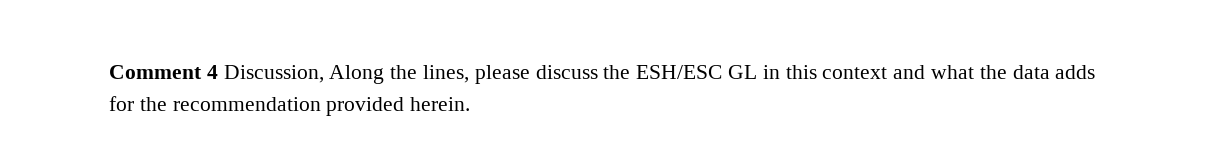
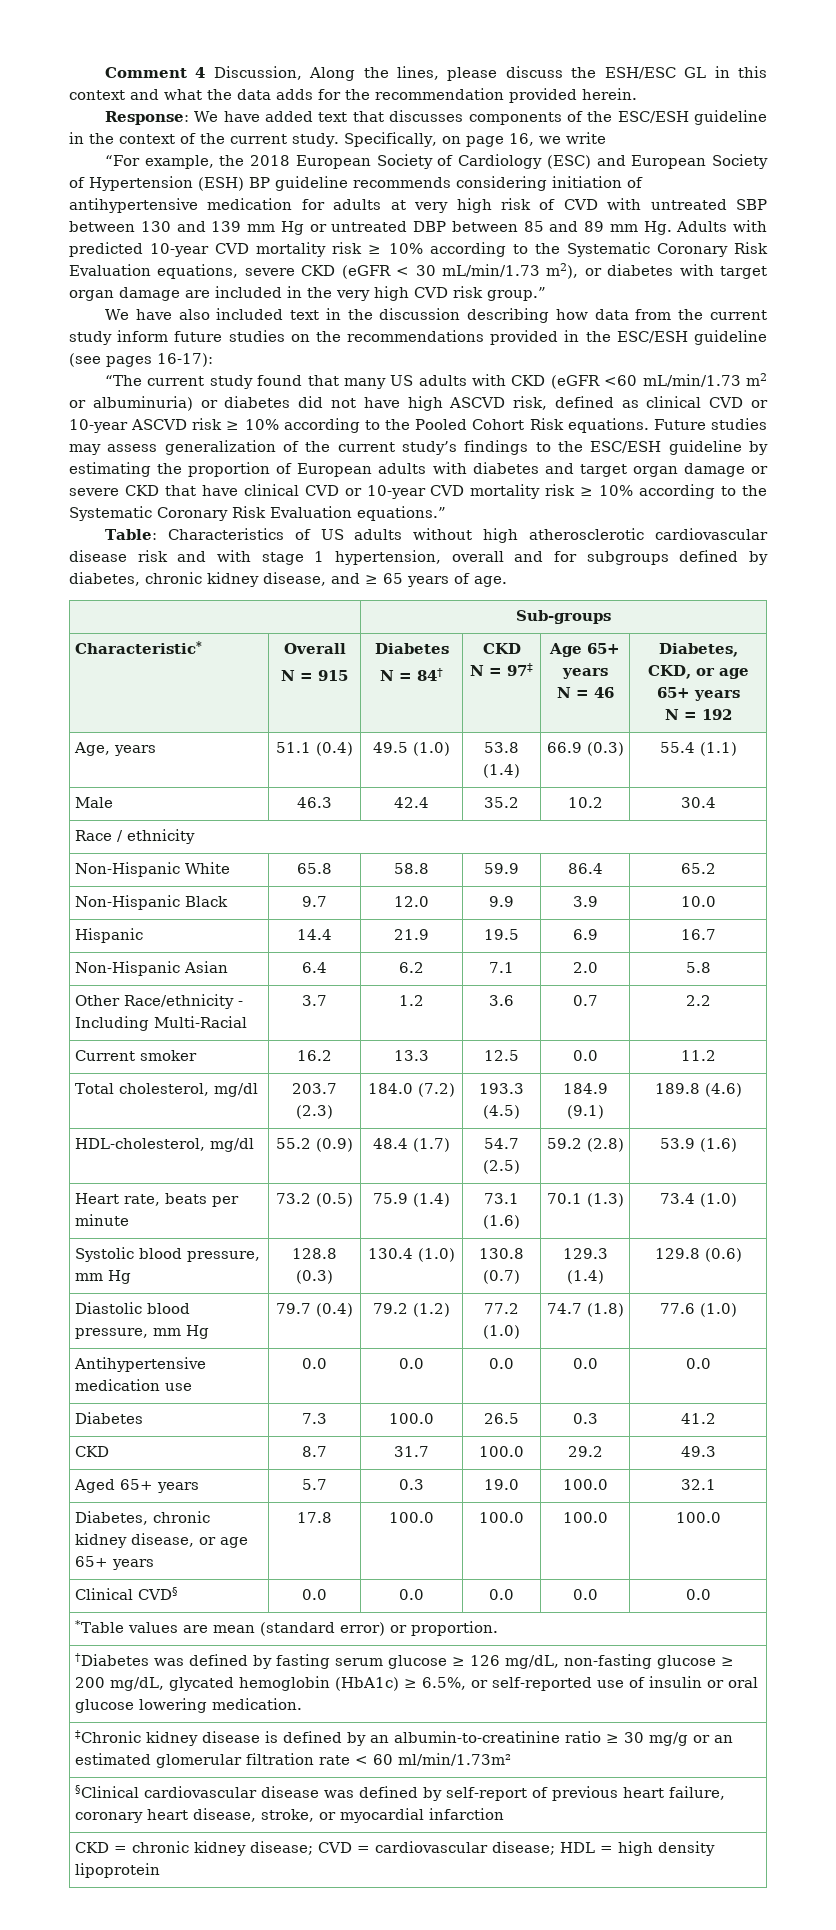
(471, 104) none -> [104,110,768,125] [69,132,606,147] [104,154,768,169] [69,176,643,191] [69,198,767,213] [69,220,767,235] [69,242,768,257] [69,263,767,279] [69,286,546,301] [104,308,767,323] [69,330,767,345] [69,353,213,367] [104,373,767,389] [69,396,769,411] [69,418,767,433] [69,440,769,455] [69,462,769,477] [69,484,767,499] [69,506,446,521] [104,528,769,543] [69,550,768,565] [69,572,507,587] [516,610,611,624] [75,641,203,654] [283,643,346,654] [281,670,348,681] [374,643,449,654] [380,668,443,681] [482,643,521,654] [470,663,533,676] [549,643,620,657] [561,668,608,679] [556,687,614,698] [658,643,738,657] [647,665,749,679] [656,687,740,701] [664,709,732,720] [74,742,157,756] [276,742,353,756] [373,742,450,756] [484,742,519,753] [483,764,520,778] [546,742,624,756] [659,742,737,756] [75,797,114,808] [297,797,332,808] [394,797,429,808] [484,797,519,808] [567,797,603,808] [680,797,716,808] [75,829,196,844] [75,862,231,877] [297,863,332,874] [394,863,429,874] [484,863,519,874] [567,863,603,874] [680,863,716,874] [75,895,229,910] [302,896,327,907] [394,896,429,907] [489,896,514,907] [572,896,598,907] [680,896,716,907] [75,928,144,943] [297,929,332,940] [394,929,429,940] [484,929,519,940] [572,929,598,940] [680,929,716,940] [75,961,229,976] [302,962,327,973] [399,962,424,973] [489,962,514,973] [572,962,598,973] [685,962,711,973] [75,994,244,1009] [75,1016,248,1031] [302,995,327,1006] [399,995,424,1006] [489,995,514,1006] [572,995,598,1006] [685,995,711,1006] [75,1050,198,1061] [297,1050,332,1061] [394,1050,429,1061] [484,1050,519,1061] [572,1050,598,1061] [680,1050,716,1061] [75,1083,259,1097] [292,1083,337,1094] [296,1105,333,1119] [368,1083,455,1097] [479,1083,524,1094] [483,1105,520,1119] [562,1083,608,1094] [566,1105,604,1119] [654,1083,742,1097] [75,1138,255,1152] [276,1138,353,1152] [373,1138,450,1152] [484,1138,519,1149] [483,1160,520,1174] [546,1138,624,1152] [659,1138,737,1152] [75,1193,240,1207] [75,1214,130,1226] [276,1193,353,1207] [373,1193,450,1207] [484,1193,519,1204] [483,1215,520,1229] [546,1193,624,1207] [659,1193,737,1207] [75,1247,261,1262] [75,1270,132,1284] [292,1248,337,1259] [296,1270,333,1284] [368,1248,455,1262] [479,1248,524,1259] [483,1270,520,1284] [562,1248,608,1259] [566,1270,604,1284] [654,1248,742,1262] [75,1302,191,1314] [75,1325,210,1339] [276,1303,353,1317] [373,1303,450,1317] [484,1303,519,1314] [483,1325,520,1339] [546,1303,624,1317] [659,1303,737,1317] [74,1357,207,1372] [75,1379,193,1391] [302,1358,327,1369] [399,1358,424,1369] [489,1358,514,1369] [572,1358,598,1369] [685,1358,711,1369] [75,1412,144,1424] [302,1413,327,1424] [389,1413,434,1424] [484,1413,519,1424] [572,1413,598,1424] [680,1413,716,1424] [75,1446,110,1457] [302,1446,327,1457] [394,1446,429,1457] [479,1446,524,1457] [567,1446,603,1457] [680,1446,716,1457] [74,1479,200,1493] [302,1479,327,1490] [399,1479,424,1490] [484,1479,519,1490] [562,1479,608,1490] [680,1479,716,1490] [75,1511,211,1525] [75,1533,249,1548] [75,1556,155,1570] [297,1512,332,1523] [389,1512,434,1523] [479,1512,524,1523] [562,1512,608,1523] [675,1512,721,1523] [75,1587,179,1600] [302,1589,327,1600] [399,1589,424,1600] [489,1589,514,1600] [572,1589,598,1600] [685,1589,711,1600] [75,1620,499,1636] [75,1653,735,1669] [75,1676,759,1691] [75,1698,303,1713] [75,1730,734,1746] [75,1753,512,1768] [75,1785,726,1801] [75,1808,505,1823] [75,1841,716,1856] [75,1863,161,1878] // Response: We have added text that discusses components of the ESC/ESH guideline in the context of the current study. Specifically, on page 16, we write // “For example, the 2018 European Society of Cardiology (ESC) and European Society of Hypertension (ESH) BP guideline recommends considering initiation of antihypertensive medication for adults at very high risk of CVD with untreated SBP between 130 and 139 mm Hg or untreated DBP between 85 and 89 mm Hg. Adults with predicted 10-year CVD mortality risk ≥ 10% according to the Systematic Coronary Risk Evaluation equations, severe CKD (eGFR < 30 mL/min/1.73 m2), or diabetes with target organ damage are included in the very high CVD risk group.” // We have also included text in the discussion describing how data from the current study inform future studies on the recommendations provided in the ESC/ESH guideline (see pages 16-17): // “The current study found that many US adults with CKD (eGFR <60 mL/min/1.73 m2 or albuminuria) or diabetes did not have high ASCVD risk, defined as clinical CVD or 10-year ASCVD risk ≥ 10% according to the Pooled Cohort Risk equations. Future studies may assess generalization of the current study’s findings to the ESC/ESH guideline by estimating the proportion of European adults with diabetes and target organ damage or severe CKD that have clinical CVD or 10-year CVD mortality risk ≥ 10% according to the Systematic Coronary Risk Evaluation equations.” // Table: Characteristics of US adults without high atherosclerotic cardiovascular disease risk and with stage 1 hypertension, overall and for subgroups defined by diabetes, chronic kidney disease, and ≥ 65 years of age. // | Sub-groups // Characteristic* | Overall // N = 915 | Diabetes // N = 84† | CKD // N = 97‡ | Age 65+ years // N = 46 | Diabetes, CKD, or age 65+ years // N = 192 // Age, years | 51.1 (0.4) | 49.5 (1.0) | 53.8 (1.4) | 66.9 (0.3) | 55.4 (1.1) // Male | 46.3 | 42.4 | 35.2 | 10.2 | 30.4 // Race / ethnicity // Non-Hispanic White | 65.8 | 58.8 | 59.9 | 86.4 | 65.2 // Non-Hispanic Black | 9.7 | 12.0 | 9.9 | 3.9 | 10.0 // Hispanic | 14.4 | 21.9 | 19.5 | 6.9 | 16.7 // Non-Hispanic Asian | 6.4 | 6.2 | 7.1 | 2.0 | 5.8 // Other Race/ethnicity - Including Multi-Racial | 3.7 | 1.2 | 3.6 | 0.7 | 2.2 // Current smoker | 16.2 | 13.3 | 12.5 | 0.0 | 11.2 // Total cholesterol, mg/dl | 203.7 (2.3) | 184.0 (7.2) | 193.3 (4.5) | 184.9 (9.1) | 189.8 (4.6) // HDL-cholesterol, mg/dl | 55.2 (0.9) | 48.4 (1.7) | 54.7 (2.5) | 59.2 (2.8) | 53.9 (1.6) // Heart rate, beats per minute | 73.2 (0.5) | 75.9 (1.4) | 73.1 (1.6) | 70.1 (1.3) | 73.4 (1.0) // Systolic blood pressure, mm Hg | 128.8 (0.3) | 130.4 (1.0) | 130.8 (0.7) | 129.3 (1.4) | 129.8 (0.6) // Diastolic blood pressure, mm Hg | 79.7 (0.4) | 79.2 (1.2) | 77.2 (1.0) | 74.7 (1.8) | 77.6 (1.0) // Antihypertensive medication use | 0.0 | 0.0 | 0.0 | 0.0 | 0.0 // Diabetes | 7.3 | 100.0 | 26.5 | 0.3 | 41.2 // CKD | 8.7 | 31.7 | 100.0 | 29.2 | 49.3 // Aged 65+ years | 5.7 | 0.3 | 19.0 | 100.0 | 32.1 // Diabetes, chronic kidney disease, or age 65+ years | 17.8 | 100.0 | 100.0 | 100.0 | 100.0 // Clinical CVD§ | 0.0 | 0.0 | 0.0 | 0.0 | 0.0 // *Table values are mean (standard error) or proportion. // †Diabetes was defined by fasting serum glucose ≥ 126 mg/dL, non-fasting glucose ≥ 200 mg/dL, glycated hemoglobin (HbA1c) ≥ 6.5%, or self-reported use of insulin or oral glucose lowering medication. // ‡Chronic kidney disease is defined by an albumin-to-creatinine ratio ≥ 30 mg/g or an estimated glomerular filtration rate < 60 ml/min/1.73m² // §Clinical cardiovascular disease was defined by self-report of previous heart failure, coronary heart disease, stroke, or myocardial infarction // CKD = chronic kidney disease; CVD = cardiovascular disease; HDL = high density lipoprotein

